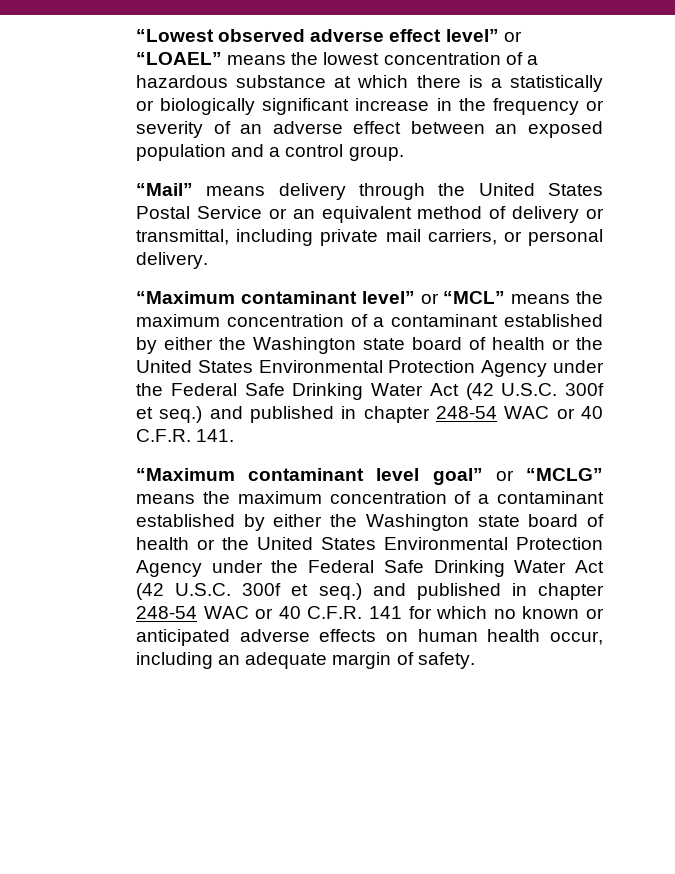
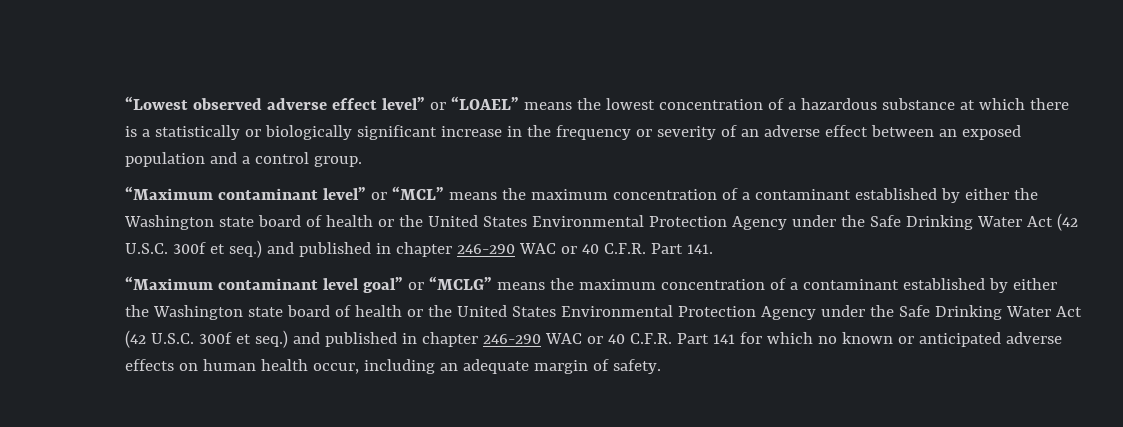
[136,183,603,200] [136,206,604,223] [136,229,603,246] [136,252,209,269] // “Mail” means delivery through the United States Postal Service or an equivalent method of delivery or transmittal, including private mail carriers, or personal delivery. -> (362, 161) none
[170,383,237,396] Federal -> (865, 221) none
[436,406,603,419] [136,429,192,442] 248-54 WAC or 40 C.F.R. -> [456,243,683,254] 246-290 WAC or 40 C.F.R. Part
[308,560,375,573] Federal -> (894, 311) none
[136,606,363,619] 248-54 WAC or 40 C.F.R. -> [482,333,709,344] 246-290 WAC or 40 C.F.R. Part

